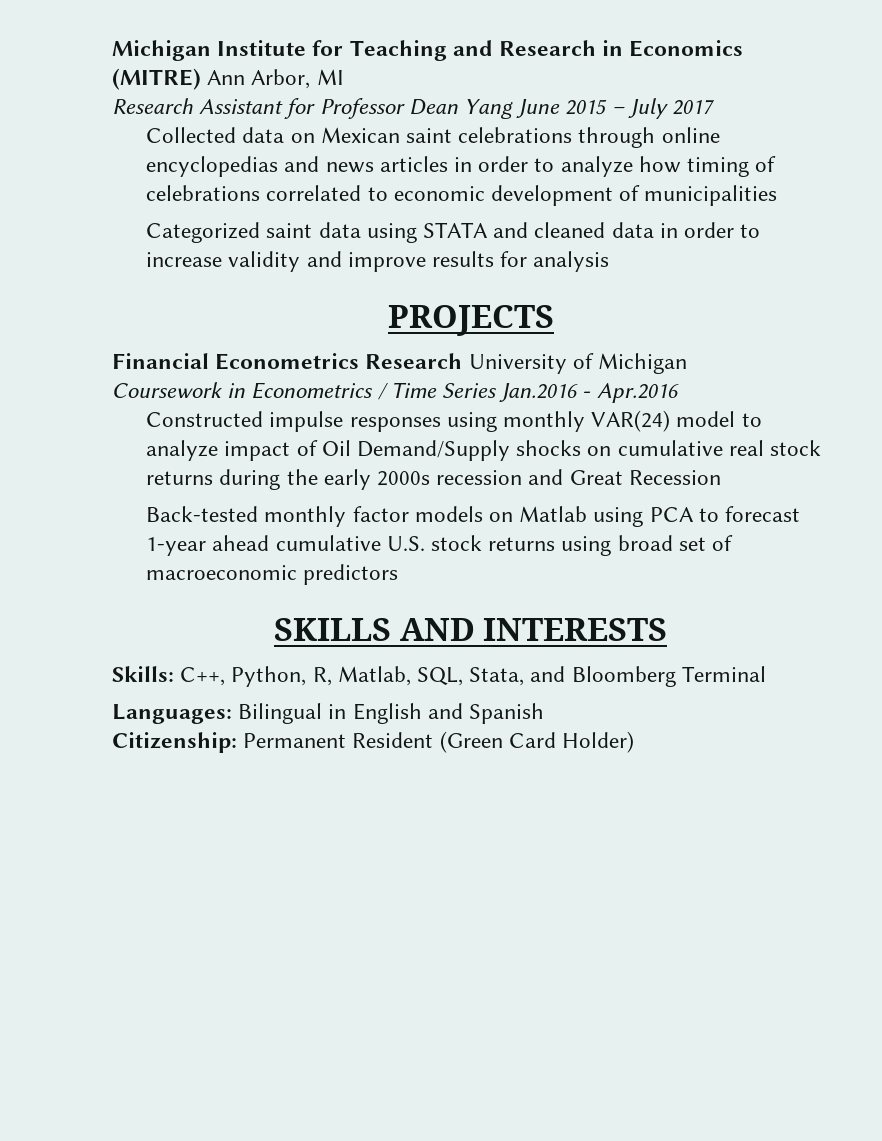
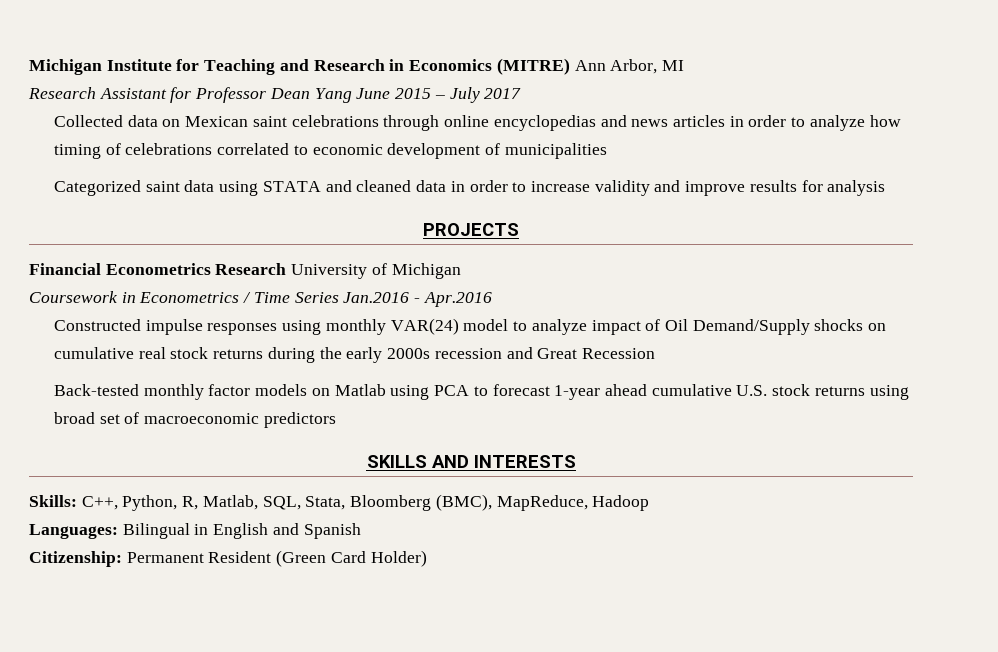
[530,666,766,687] and Bloomberg Terminal -> [350,494,650,511] Bloomberg (BMC), MapReduce, Hadoop

